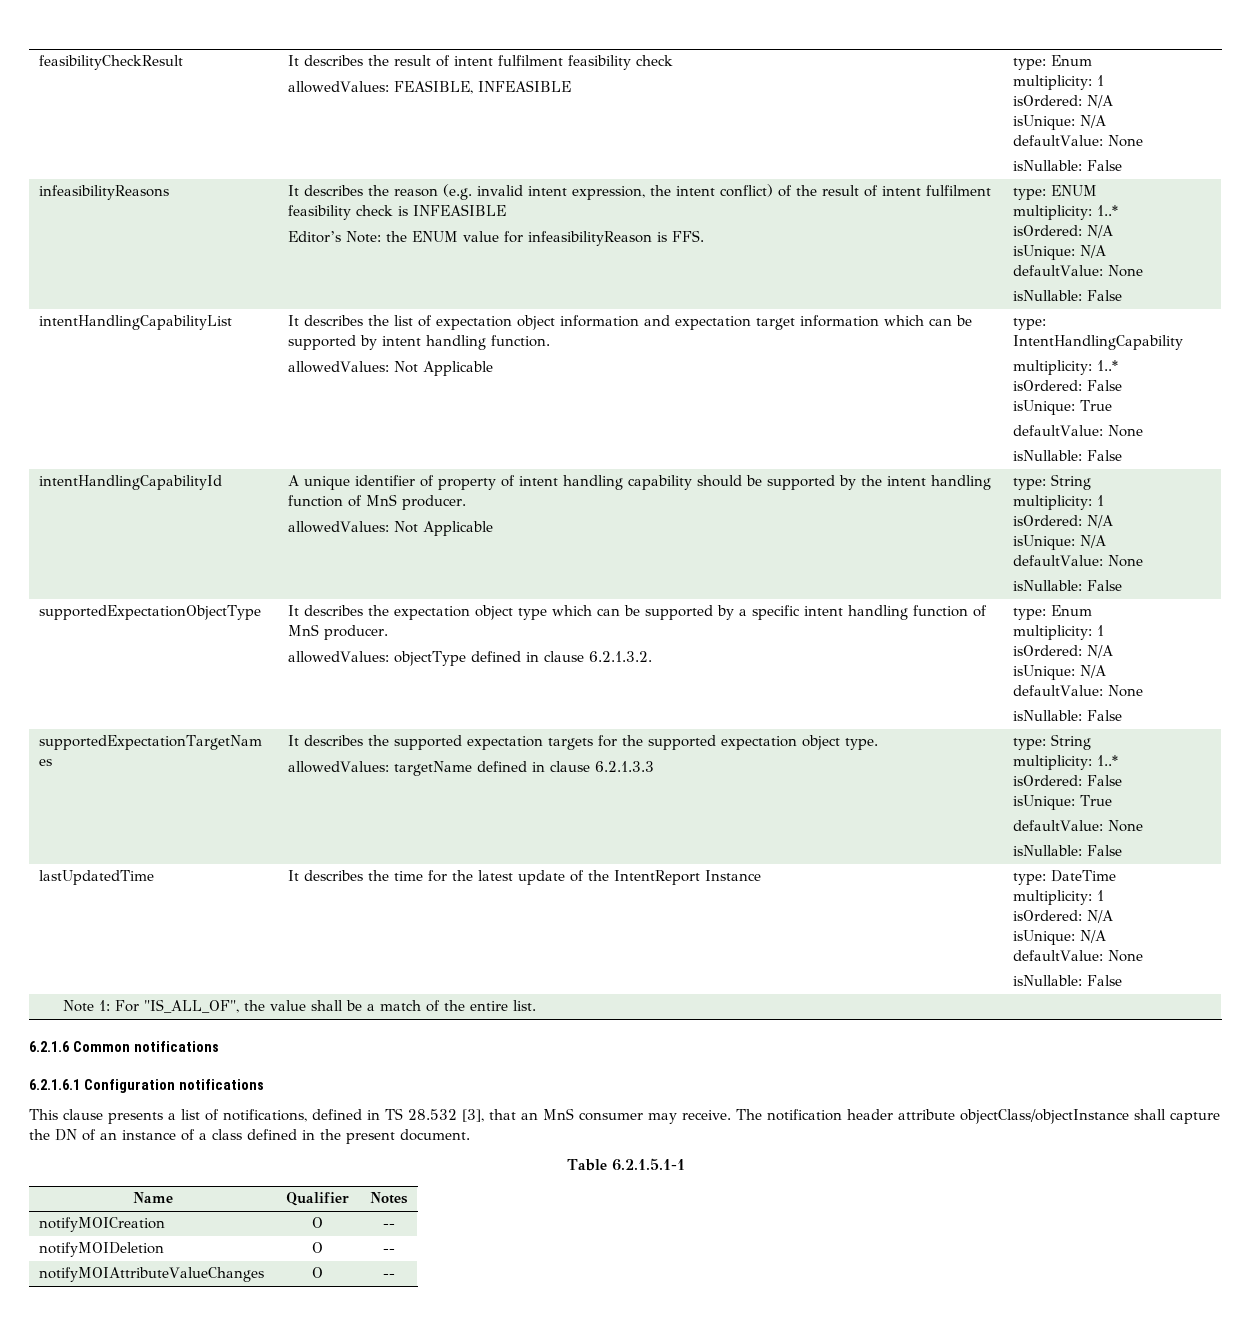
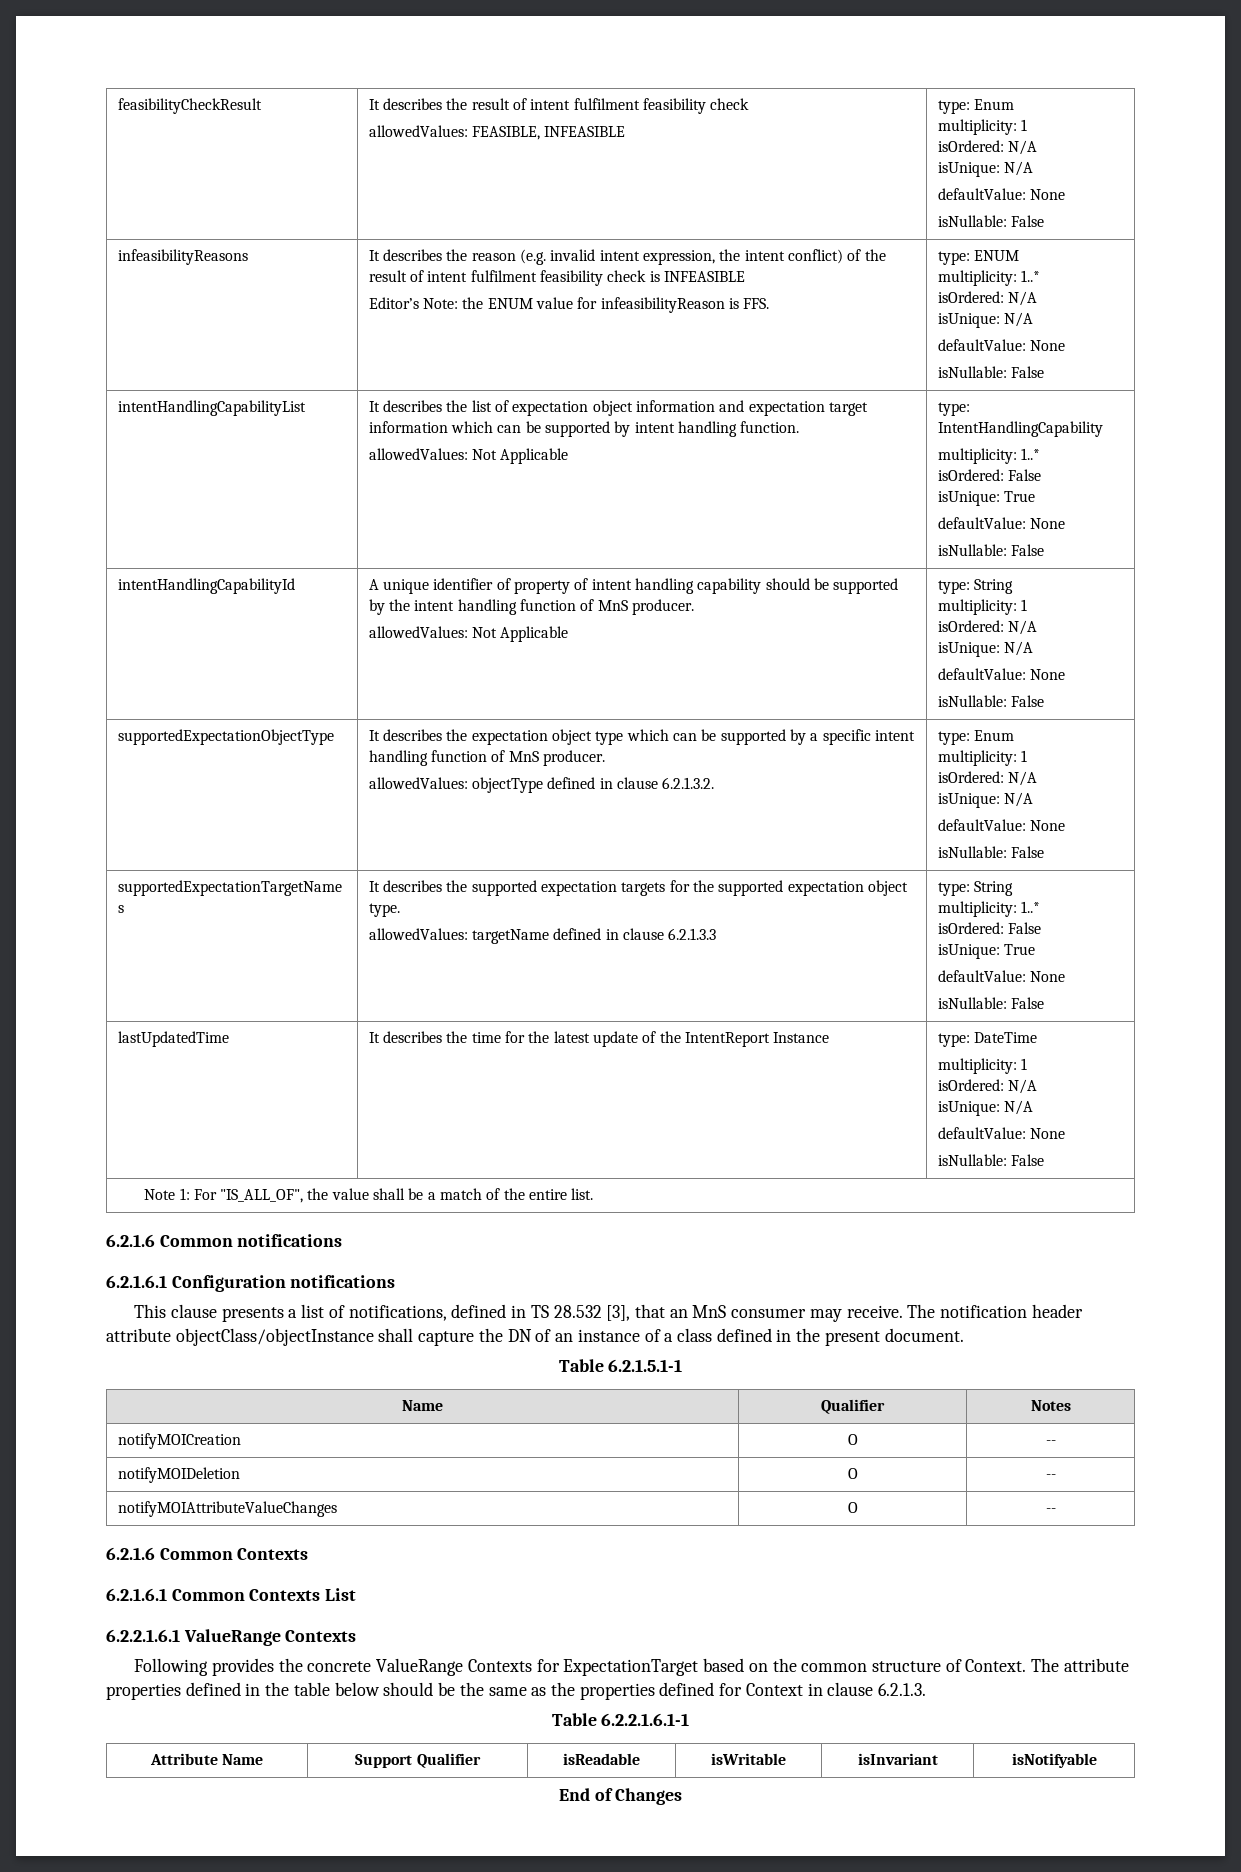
(395, 1275) none -> [106,1547,309,1560] [106,1588,357,1601] [106,1629,357,1646] [134,1658,1129,1676] [106,1682,927,1700] [551,1713,690,1726] [149,1753,264,1765] [355,1753,481,1768] [563,1753,640,1765] [711,1753,786,1765] [857,1753,938,1765] [1011,1753,1097,1768] [558,1788,683,1805] // 6.2.1.6 Common Contexts // 6.2.1.6.1 Common Contexts List // 6.2.2.1.6.1 ValueRange Contexts // Following provides the concrete ValueRange Contexts for ExpectationTarget based on the common structure of Context. The attribute properties defined in the table below should be the same as the properties defined for Context in clause 6.2.1.3. // Table 6.2.2.1.6.1-1 // Attribute Name | Support Qualifier | isReadable | isWritable | isInvariant | isNotifyable // End of Changes

